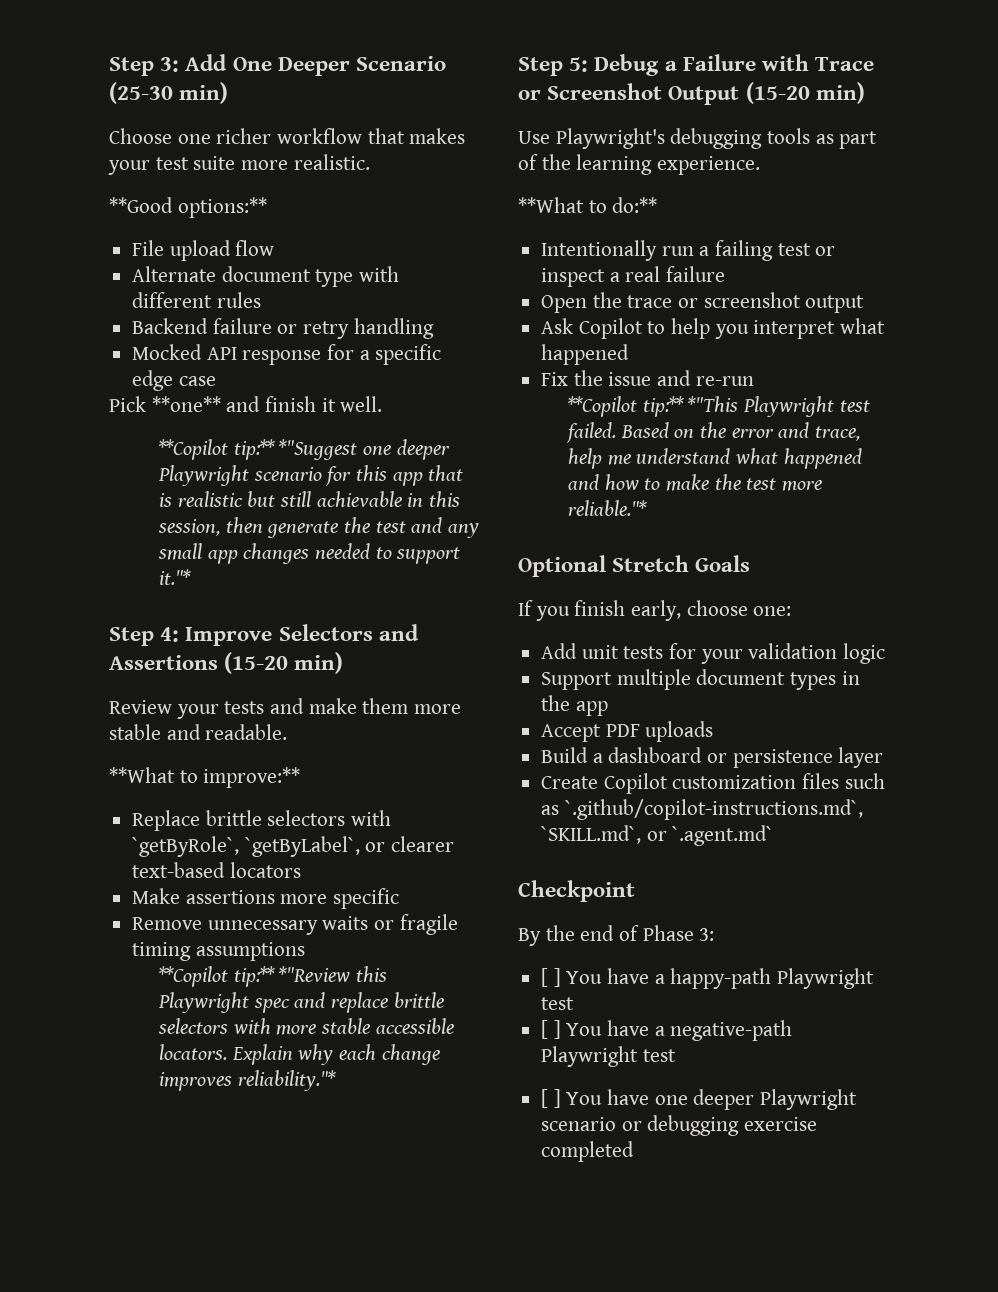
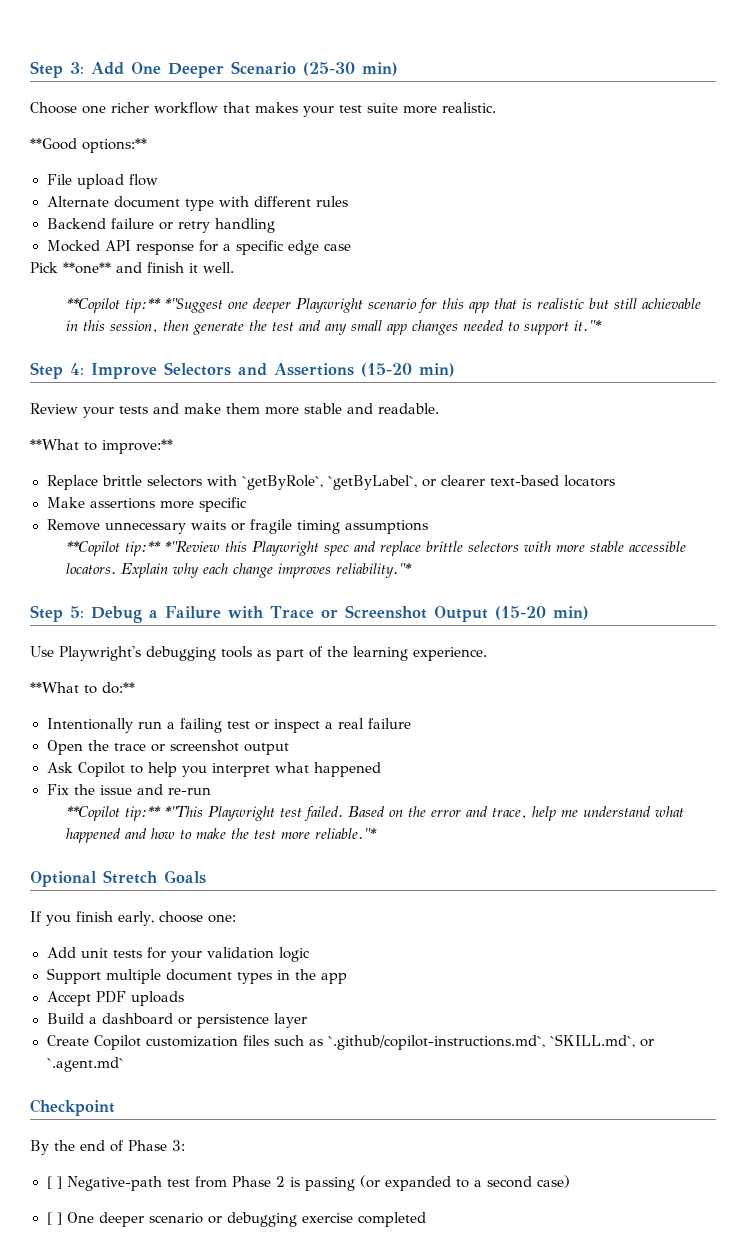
[566,968,875,989] [541,997,575,1010] [541,1020,793,1041] [541,1046,676,1067] [541,1089,858,1110] You have a happy-path Playwright test // [ ] You have a negative-path Playwright test // [ ] You have one deeper Playwright -> [66,1175,570,1191] [46,1212,144,1227] Negative-path test from Phase 2 is passing (or expanded to a second case) // [ ] One deeper

